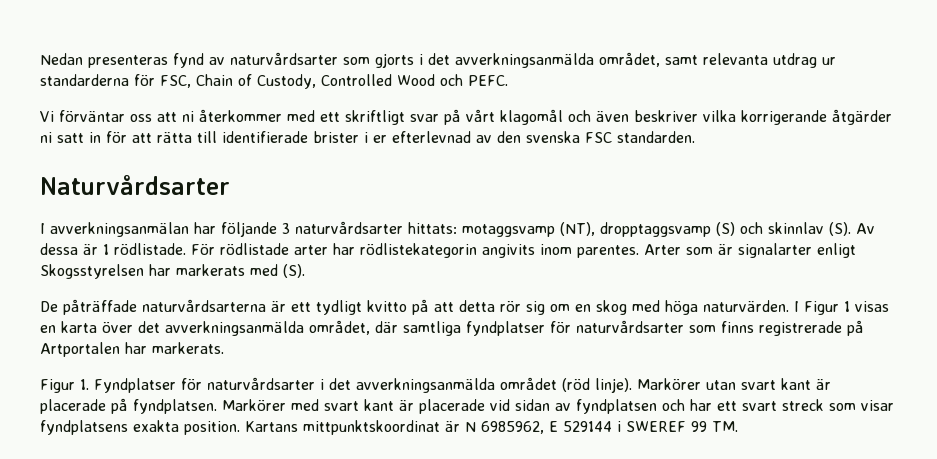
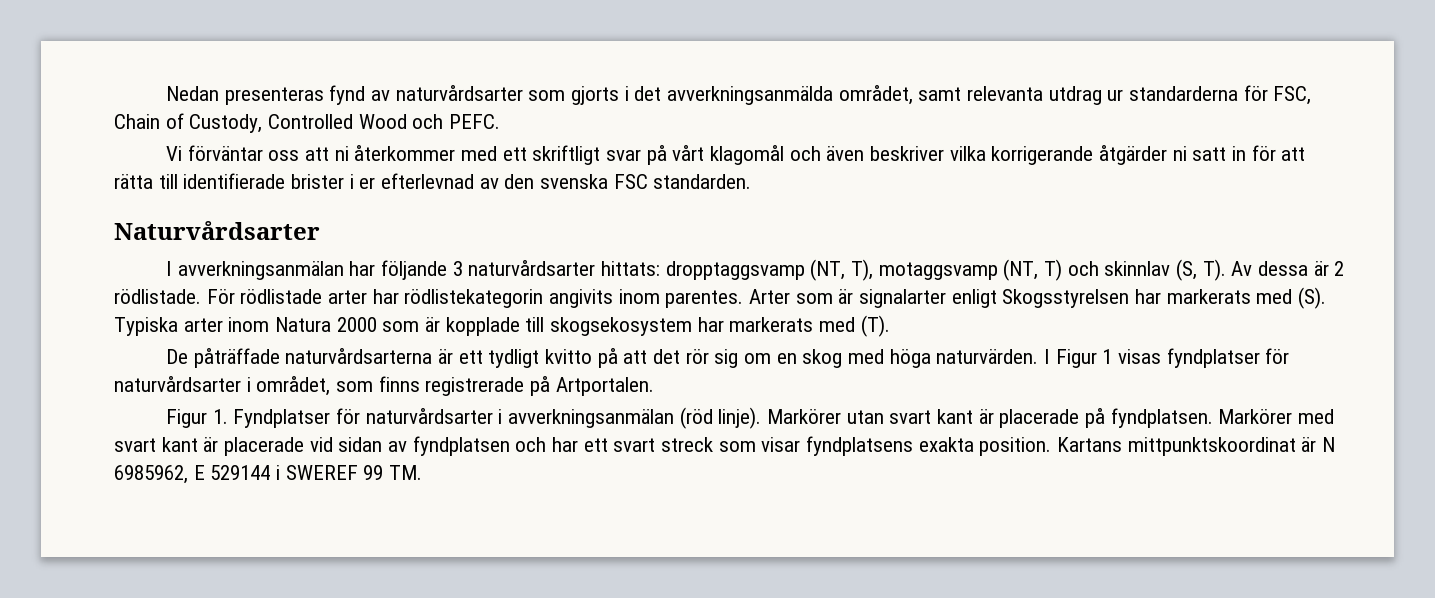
[462,222,851,237] motaggsvamp (NT), dropptaggsvamp (S) och skinnlav (S). -> [665,259,1226,281] dropptaggsvamp (NT, T), motaggsvamp (NT, T) och skinnlav (S, T).
[103,244,109,255] 1 -> [1334,261,1345,276] 2
(305, 271) none -> [114,315,890,337] Typiska arter inom Natura 2000 som är kopplade till skogsekosystem har markerats med (T).
[459,300,495,312] detta -> [652,349,680,364] det
[40,320,461,336] en karta över det avverkningsanmälda området, där samtliga -> (1161, 356) none
(684, 326) none -> [246,376,331,396] i området,
[40,342,224,357] Artportalen har markerats. -> [555,377,654,396] Artportalen.
[329,377,557,393] det avverkningsanmälda området -> [507,409,674,428] avverkningsanmälan

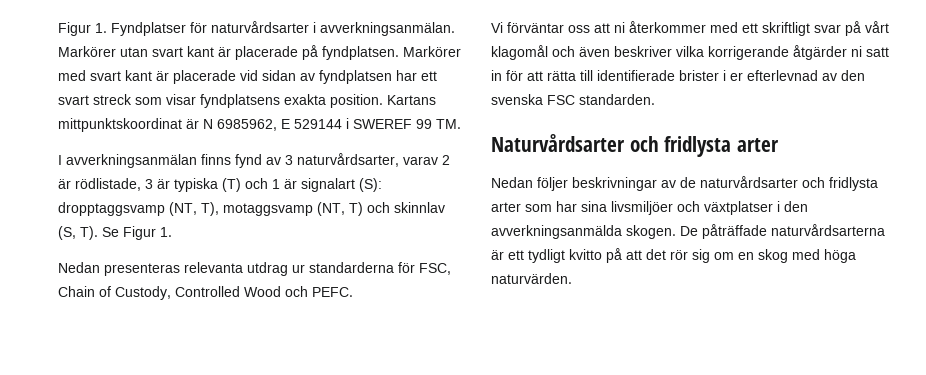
[165,85,962,105] Nedan presenteras fynd av naturvårdsarter som gjorts i det avverkningsanmälda området, samt -> [58,21,455,36] [58,45,461,60] [58,70,437,84] [58,94,436,108] [58,118,461,132] [58,153,450,168] [58,178,382,192] [58,202,445,216] [58,226,172,240] [58,262,180,276] Figur 1. Fyndplatser för naturvårdsarter i avverkningsanmälan. Markörer utan svart kant är placerade på fyndplatsen. Markörer med svart kant är placerade vid sidan av fyndplatsen har ett svart streck som visar fyndplatsens exakta position. Kartans mittpunktskoordinat är N 6985962, E 529144 i SWEREF 99 TM. // I avverkningsanmälan finns fynd av 3 naturvårdsarter, varav 2 är rödlistade, 3 är typiska (T) och 1 är signalart (S): dropptaggsvamp (NT, T), motaggsvamp (NT, T) och skinnlav (S, T). Se Figur 1. // Nedan presenteras
[165,259,1345,281] [114,287,1327,309] [114,315,890,337] // I avverkningsanmälan har följande 3 naturvårdsarter hittats: dropptaggsvamp (NT, T), motaggsvamp (NT, T) och skinnlav (S, T). Av dessa är 2 rödlistade. För rödlistade arter har rödlistekategorin angivits inom parentes. Arter som är signalarter enligt Skogsstyrelsen har markerats med (S). Typiska arter inom Natura 2000 som är kopplade till skogsekosystem har markerats med (T). // -> [629,136,780,157] [491,176,878,191] [491,201,808,215] [491,225,676,239] och fridlysta arter // Nedan följer beskrivningar av de naturvårdsarter och fridlysta arter som har sina livsmiljöer och växtplatser i den avverkningsanmälda skogen.
[1043,348,1290,368] [114,376,654,396] [165,407,1334,429] [114,436,1336,456] [114,465,423,484] I Figur 1 visas fyndplatser för naturvårdsarter i området, som finns registrerade på Artportalen. // Figur 1. Fyndplatser för naturvårdsarter i avverkningsanmälan (röd linje). Markörer utan svart kant är placerade på fyndplatsen. Markörer med svart kant är placerade vid sidan av fyndplatsen och har ett svart streck som visar fyndplatsens exakta position. Kartans mittpunktskoordinat är N 6985962, E 529144 i SWEREF 99 TM. -> (572, 278) none

